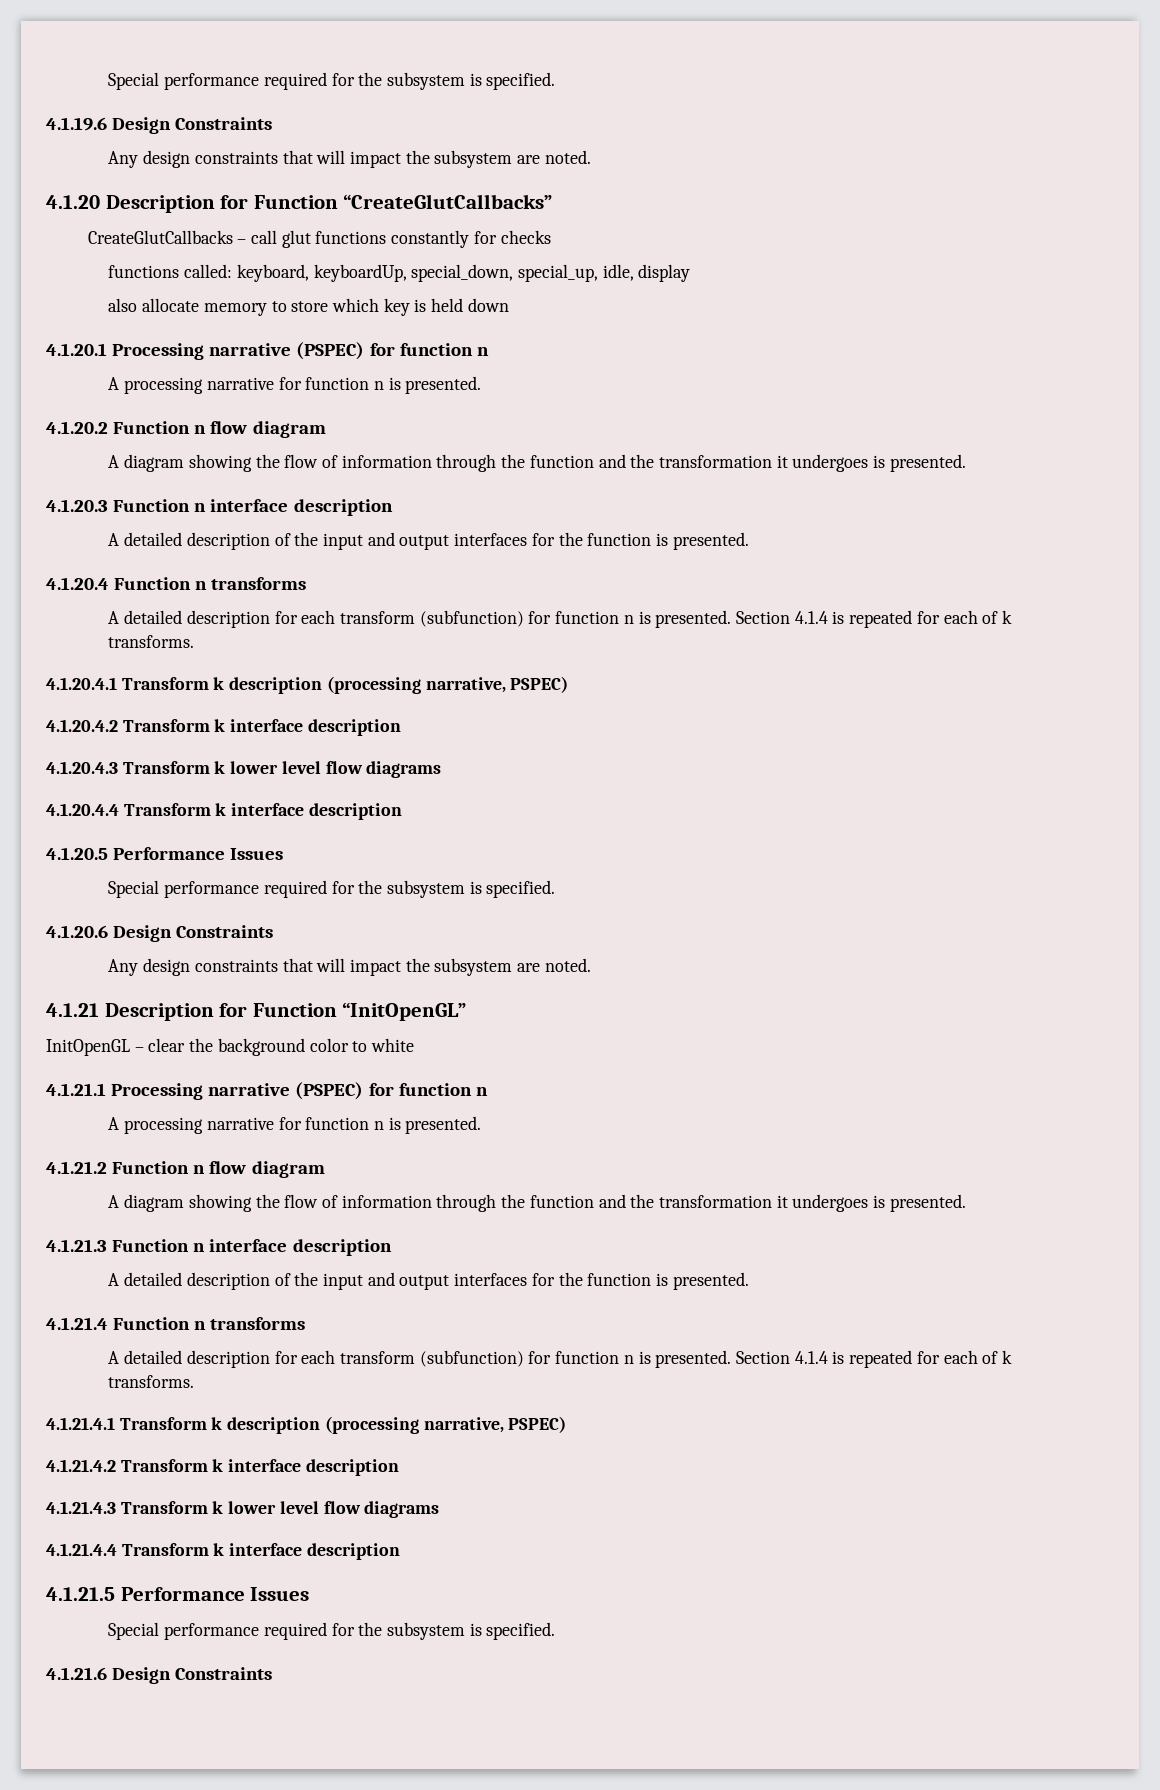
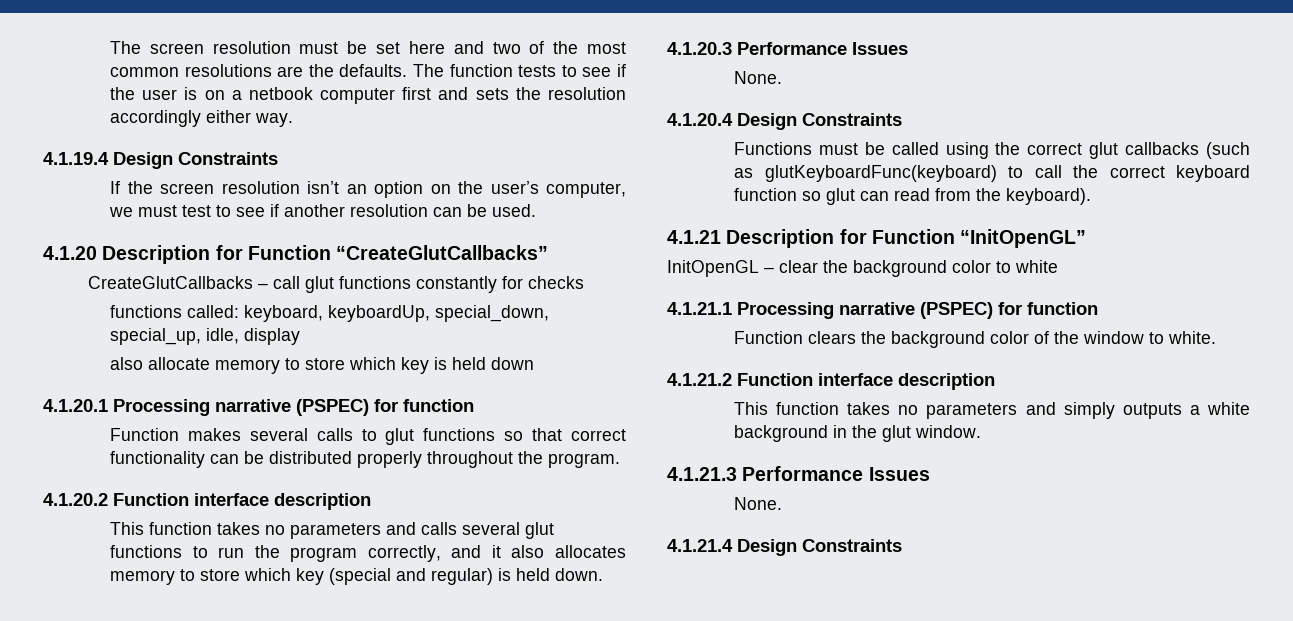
[108,72,556,90] [46,117,273,134] [108,150,591,168] Special performance required for the subsystem is specified. // 4.1.19.6 Design Constraints // Any design constraints that will impact the subsystem are noted. -> [110,41,626,54] [110,64,627,77] [110,87,626,104] [110,110,294,127] [43,152,278,169] [110,181,626,198] [109,204,537,217] The screen resolution must be set here and two of the most common resolutions are the defaults. The function tests to see if the user is on a netbook computer first and sets the resolution accordingly either way. // 4.1.19.4 Design Constraints // If the screen resolution isn’t an option on the user’s computer, we must test to see if another resolution can be used.
[476,347,489,356] [108,376,482,394] [46,421,326,438] [108,454,966,472] [46,499,393,516] [108,532,749,550] [46,577,307,590] [108,610,1013,628] [108,635,195,648] [46,676,569,694] [46,719,401,736] [46,761,442,778] [46,803,402,820] [46,847,284,860] [108,880,556,898] [46,925,274,942] [108,958,591,976] n // A processing narrative for function n is presented. // 4.1.20.2 Function n flow diagram // A diagram showing the flow of information through the function and the transformation it undergoes is presented. // 4.1.20.3 Function n interface description // A detailed description of the input and output interfaces for the function is presented. // 4.1.20.4 Function n transforms // A detailed description for each transform (subfunction) for function n is presented. Section 4.1.4 is repeated for each of k transforms. // 4.1.20.4.1 Transform k description (processing narrative, PSPEC) // 4.1.20.4.2 Transform k interface description // 4.1.20.4.3 Transform k lower level flow diagrams // 4.1.20.4.4 Transform k interface description // 4.1.20.5 Performance Issues // Special performance required for the subsystem is specified. // 4.1.20.6 Design Constraints // Any design constraints that will impact the subsystem are noted. -> [110,428,627,445] [110,451,621,468] [43,493,371,510] [110,522,555,539] [110,545,626,562] [110,568,604,585] [667,42,908,55] [734,71,783,84] [667,113,902,130] [734,142,1250,159] [734,165,1250,182] [734,188,1092,205] // Function makes several calls to glut functions so that correct functionality can be distributed properly throughout the program. // 4.1.20.2 Function interface description // This function takes no parameters and calls several glut functions to run the program correctly, and it also allocates memory to store which key (special and regular) is held down. // 4.1.20.3 Performance Issues // None. // 4.1.20.4 Design Constraints // Functions must be called using the correct glut callbacks (such as glutKeyboardFunc(keyboard) to call the correct keyboard function so glut can read from the keyboard).
[475,1087,488,1096] [108,1116,482,1134] [46,1161,325,1178] [108,1194,966,1212] [46,1239,392,1256] [108,1272,749,1290] [46,1317,306,1330] [108,1350,1013,1368] [108,1375,195,1388] [46,1416,567,1434] [46,1459,399,1476] [46,1501,440,1518] [46,1543,400,1560] [46,1587,310,1601] [108,1622,556,1640] [46,1667,107,1680] n // A processing narrative for function n is presented. // 4.1.21.2 Function n flow diagram // A diagram showing the flow of information through the function and the transformation it undergoes is presented. // 4.1.21.3 Function n interface description // A detailed description of the input and output interfaces for the function is presented. // 4.1.21.4 Function n transforms // A detailed description for each transform (subfunction) for function n is presented. Section 4.1.4 is repeated for each of k transforms. // 4.1.21.4.1 Transform k description (processing narrative, PSPEC) // 4.1.21.4.2 Transform k interface description // 4.1.21.4.3 Transform k lower level flow diagrams // 4.1.21.4.4 Transform k interface description // 4.1.21.5 Performance Issues // Special performance required for the subsystem is specified. // 4.1.21.6 -> [734,331,1217,348] [667,373,995,390] [734,402,1250,419] [734,425,982,442] [667,466,930,481] [734,497,783,510] [667,539,733,552] // Function clears the background color of the window to white. // 4.1.21.2 Function interface description // This function takes no parameters and simply outputs a white background in the glut window. // 4.1.21.3 Performance Issues // None. // 4.1.21.4

